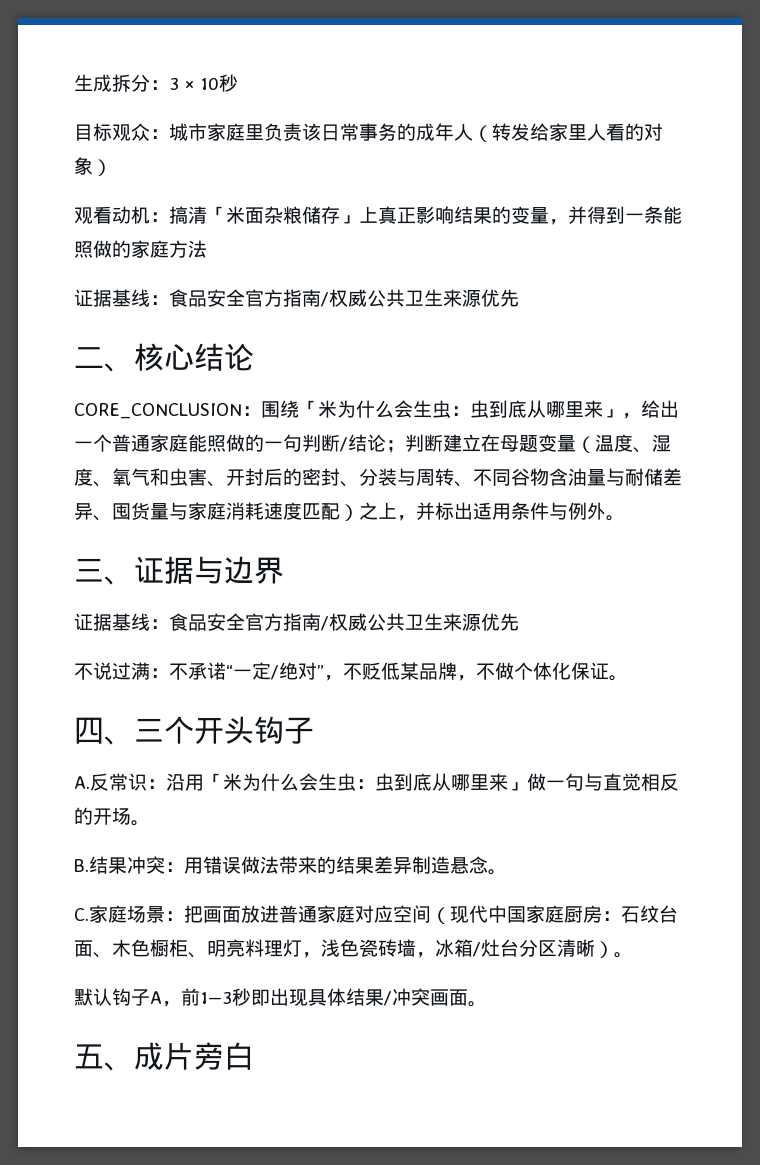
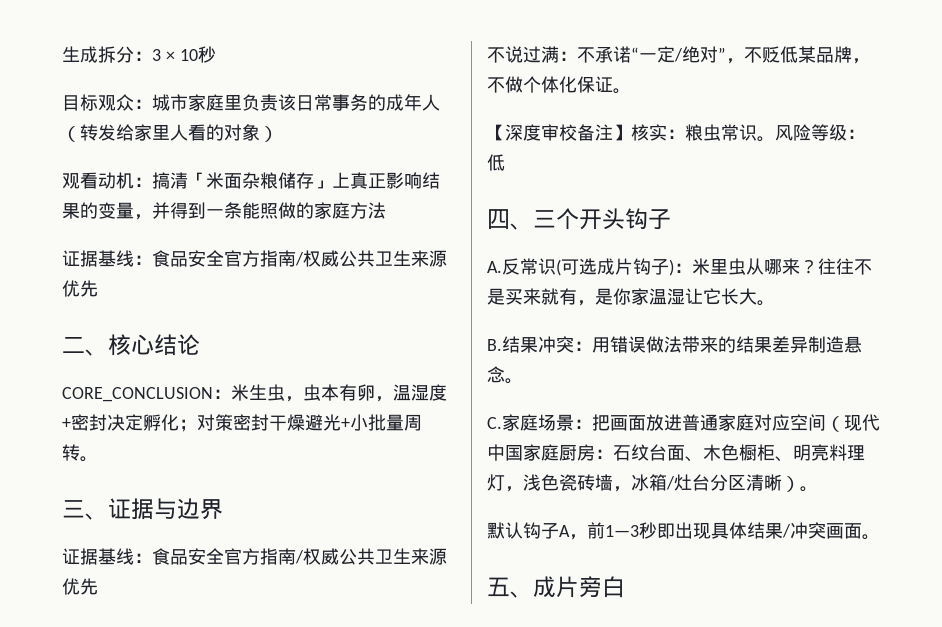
[261,400,679,419] [74,434,671,453] [74,468,682,487] [74,502,606,521] 围绕「米为什么会生虫：虫到底从哪里来」，给出一个普通家庭能照做的一句判断/结论；判断建立在母题变量（温度、湿度、氧气和虫害、开封后的密封、分装与周转、不同谷物含油量与耐储差异、囤货量与家庭消耗速度匹配）之上，并标出适用条件与例外 -> [231,384,447,402] [62,414,422,432] [62,444,80,461] 米生虫，虫本有卵，温湿度+密封决定孵化；对策密封干燥避光+小批量周转
(628, 678) none -> [487,124,865,142] [487,154,505,171] // 【深度审校备注】核实：粮虫常识。风险等级：低
[147,773,679,791] [74,807,131,825] ：沿用「米为什么会生虫：虫到底从哪里来」做一句与直觉相反的开场 -> [556,258,872,276] [487,288,757,306] (可选成片钩子)：米里虫从哪来？往往不是买来就有，是你家温湿让它长大

